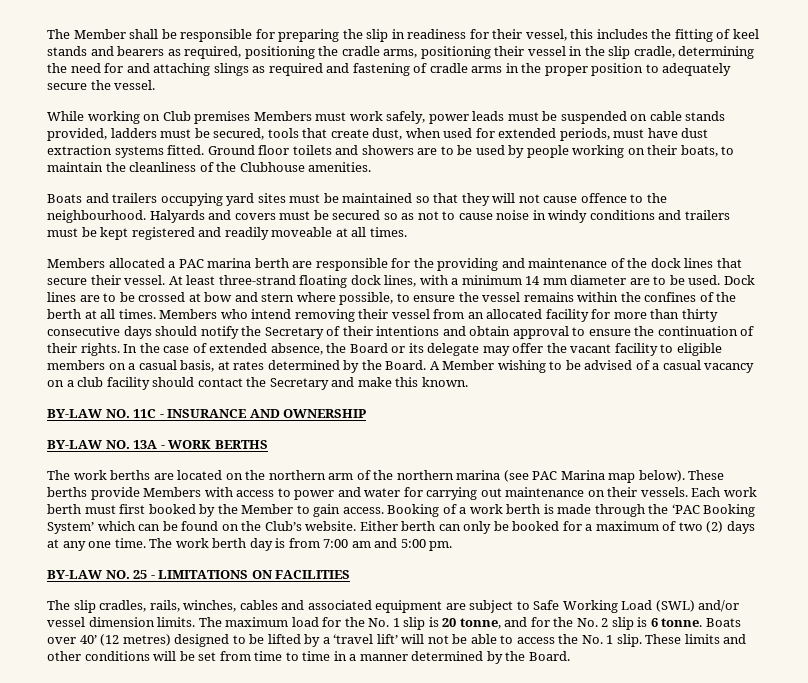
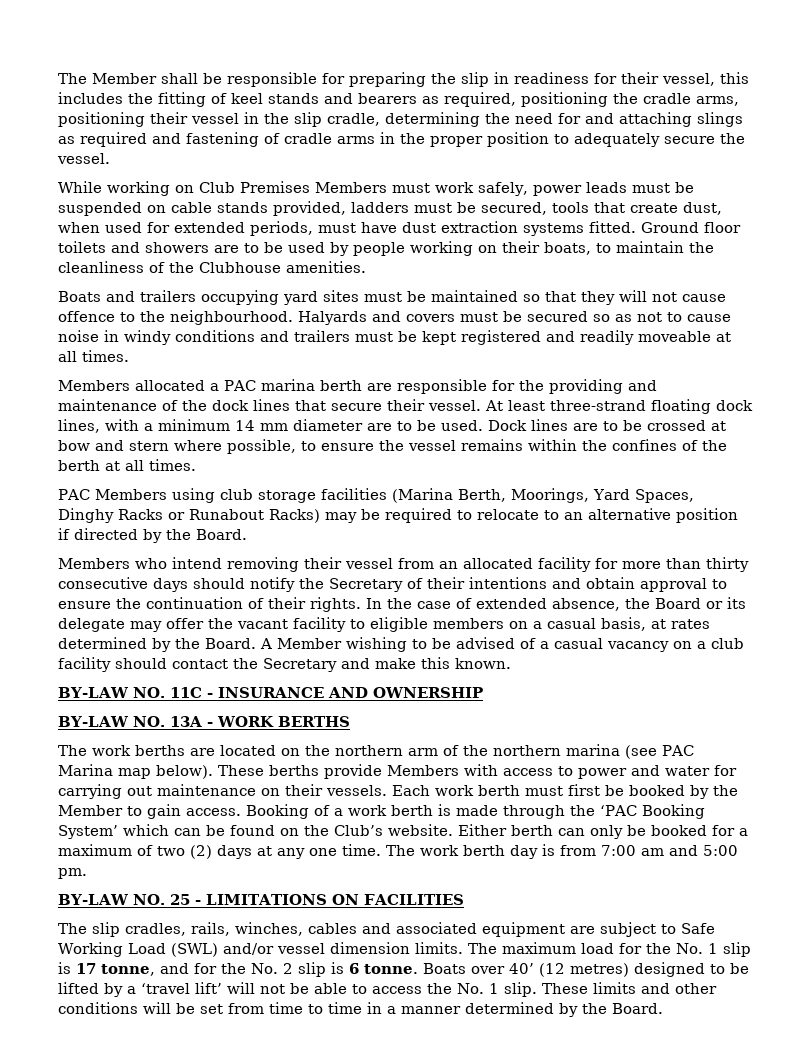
[194,111,251,124] premises -> [240,181,310,193] Premises
(156, 314) none -> [58,488,694,503] [58,508,738,523] [58,528,247,543] // PAC Members using club storage facilities (Marina Berth, Moorings, Yard Spaces, Dinghy Racks or Runabout Racks) may be required to relocate to an alternative position if directed by the Board. //
(146, 509) none -> [605,785,624,796] be
[442,618,457,627] 20 -> [76,963,96,974] 17

